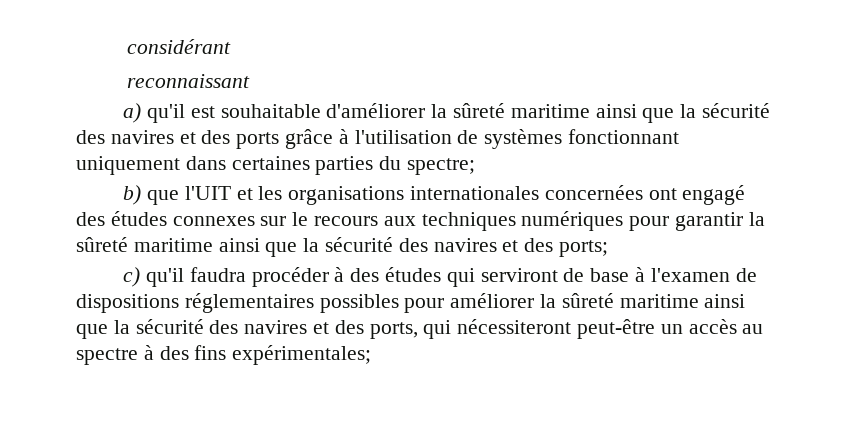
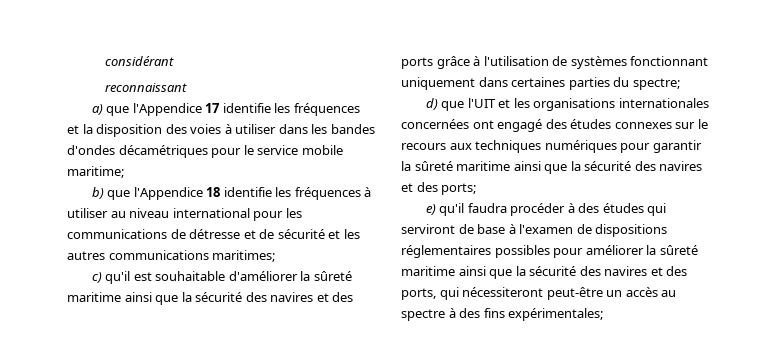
(142, 113) none -> [106,103,360,116] [67,124,375,137] [67,145,343,158] [67,166,124,178] [91,187,372,200] [67,208,302,221] [67,229,360,239] [67,250,276,262] [91,272,102,283] que l'Appendice 17 identifie les fréquences et la disposition des voies à utiliser dans les bandes d'ondes décamétriques pour le service mobile maritime; // b) que l'Appendice 18 identifie les fréquences à utiliser au niveau international pour les communications de détresse et de sécurité et les autres communications maritimes; // c)
[123,185,142,205] b) -> [425,98,438,110] d)
[123,267,141,287] c) -> [425,204,436,215] e)

